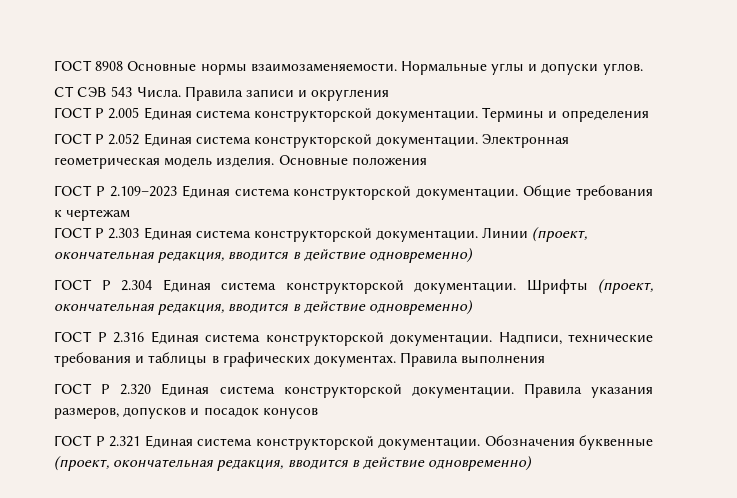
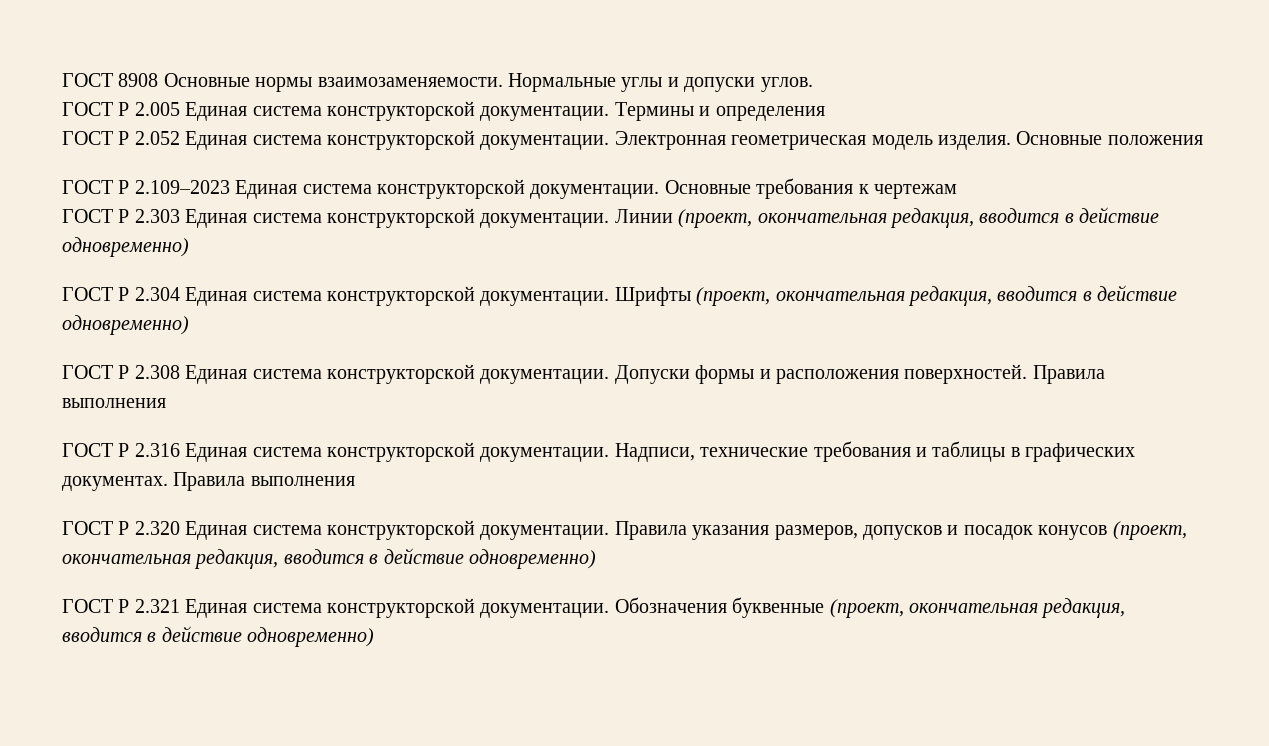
[54,86,390,101] // СТ СЭВ 543 Числа. Правила записи и округления -> (813, 84) none
[523,185,572,198] Общие -> [664,180,751,194] Основные
(473, 307) none -> [62,364,1105,384] [62,398,166,408] // ГОСТ Р 2.308 Единая система конструкторской документации. Допуски формы и расположения поверхностей. Правила выполнения
(318, 413) none -> [1112,521,1187,540] [62,548,596,569] (проект, окончательная редакция, вводится в действие одновременно)

